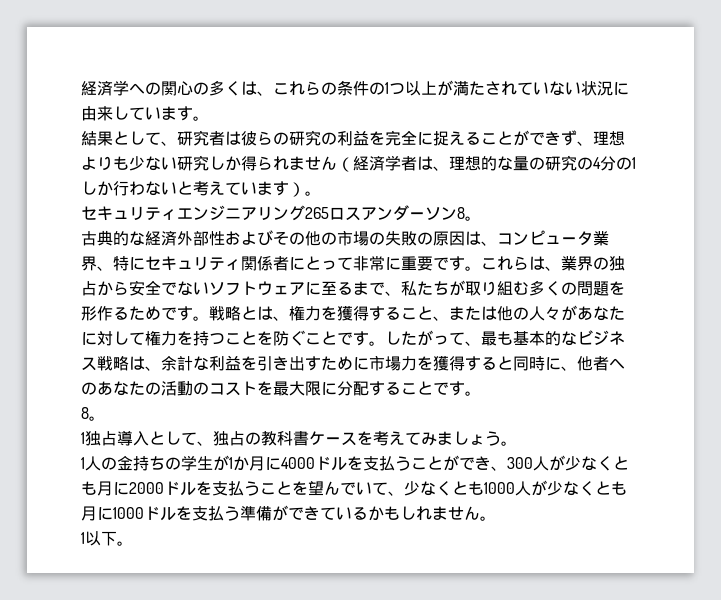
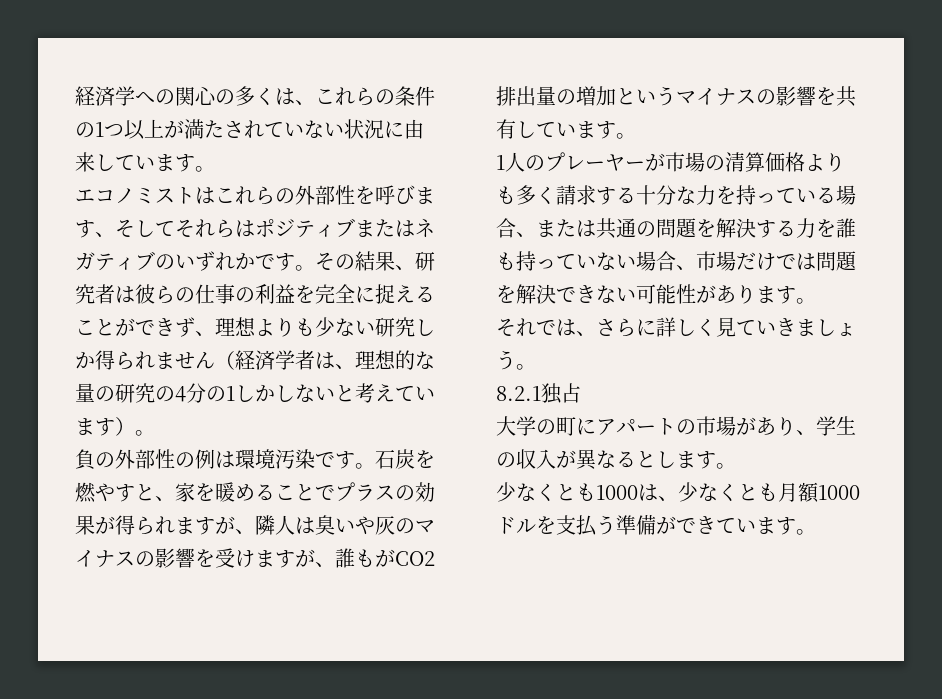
[81,131,161,146] 結果として -> [75,185,435,205] [75,218,435,238] [75,251,395,271] エコノミストはこれらの外部性を呼びます、そしてそれらはポジティブまたはネガティブのいずれかです。その結果
[289,130,321,146] 研究 -> [195,284,235,304] 仕事
[113,181,145,196] 行わ -> [275,385,295,402] し
[81,205,481,221] [81,230,609,246] [81,256,625,271] [81,280,625,296] [81,305,625,321] [81,330,625,346] [81,355,625,371] [81,381,481,396] [81,407,105,421] [81,430,517,446] [81,455,629,471] [81,480,627,496] [81,506,113,521] セキュリティエンジニアリング265ロスアンダーソン8。 // 古典的な経済外部性およびその他の市場の失敗の原因は、コンピュータ業界、特にセキュリティ関係者にとって非常に重要です。これらは、業界の独占から安全でないソフトウェアに至るまで、私たちが取り組む多くの問題を形作るためです。戦略とは、権力を獲得すること、または他の人々があなたに対して権力を持つことを防ぐことです。したがって、最も基本的なビジネス戦略は、余計な利益を引き出すために市場力を獲得すると同時に、他者へのあなたの活動のコストを最大限に分配することです。 // 8。 // 1独占導入として、独占の教科書ケースを考えてみましょう。 // 1人の金持ちの学生が1か月に4000ドルを支払うことができ、300人が少なくとも月に2000ドルを支払うことを望んでいて、少なくとも1000人が少なくとも月に -> [75,449,435,470] [75,482,435,503] [75,515,435,535] [75,548,435,568] [496,86,856,107] [496,119,636,139] [496,152,845,172] [496,185,856,205] [496,218,856,239] [496,251,857,271] [496,284,816,304] [496,317,856,337] [496,350,536,370] [496,383,581,404] [496,416,856,436] [496,449,736,470] [496,482,819,503] 負の外部性の例は環境汚染です。石炭を燃やすと、家を暖めることでプラスの効果が得られますが、隣人は臭いや灰のマイナスの影響を受けますが、誰もがCO2排出量の増加というマイナスの影響を共有しています。 // 1人のプレーヤーが市場の清算価格よりも多く請求する十分な力を持っている場合、または共通の問題を解決する力を誰も持っていない場合、市場だけでは問題を解決できない可能性があります。 // それでは、さらに詳しく見ていきましょう。 // 8.2.1独占 // 大学の町にアパートの市場があり、学生の収入が異なるとします。 // 少なくとも1000は、少なくとも月額
[352,506,496,521] [81,531,117,546] るかもしれません。 // 1以下 -> [756,517,796,535] ます

